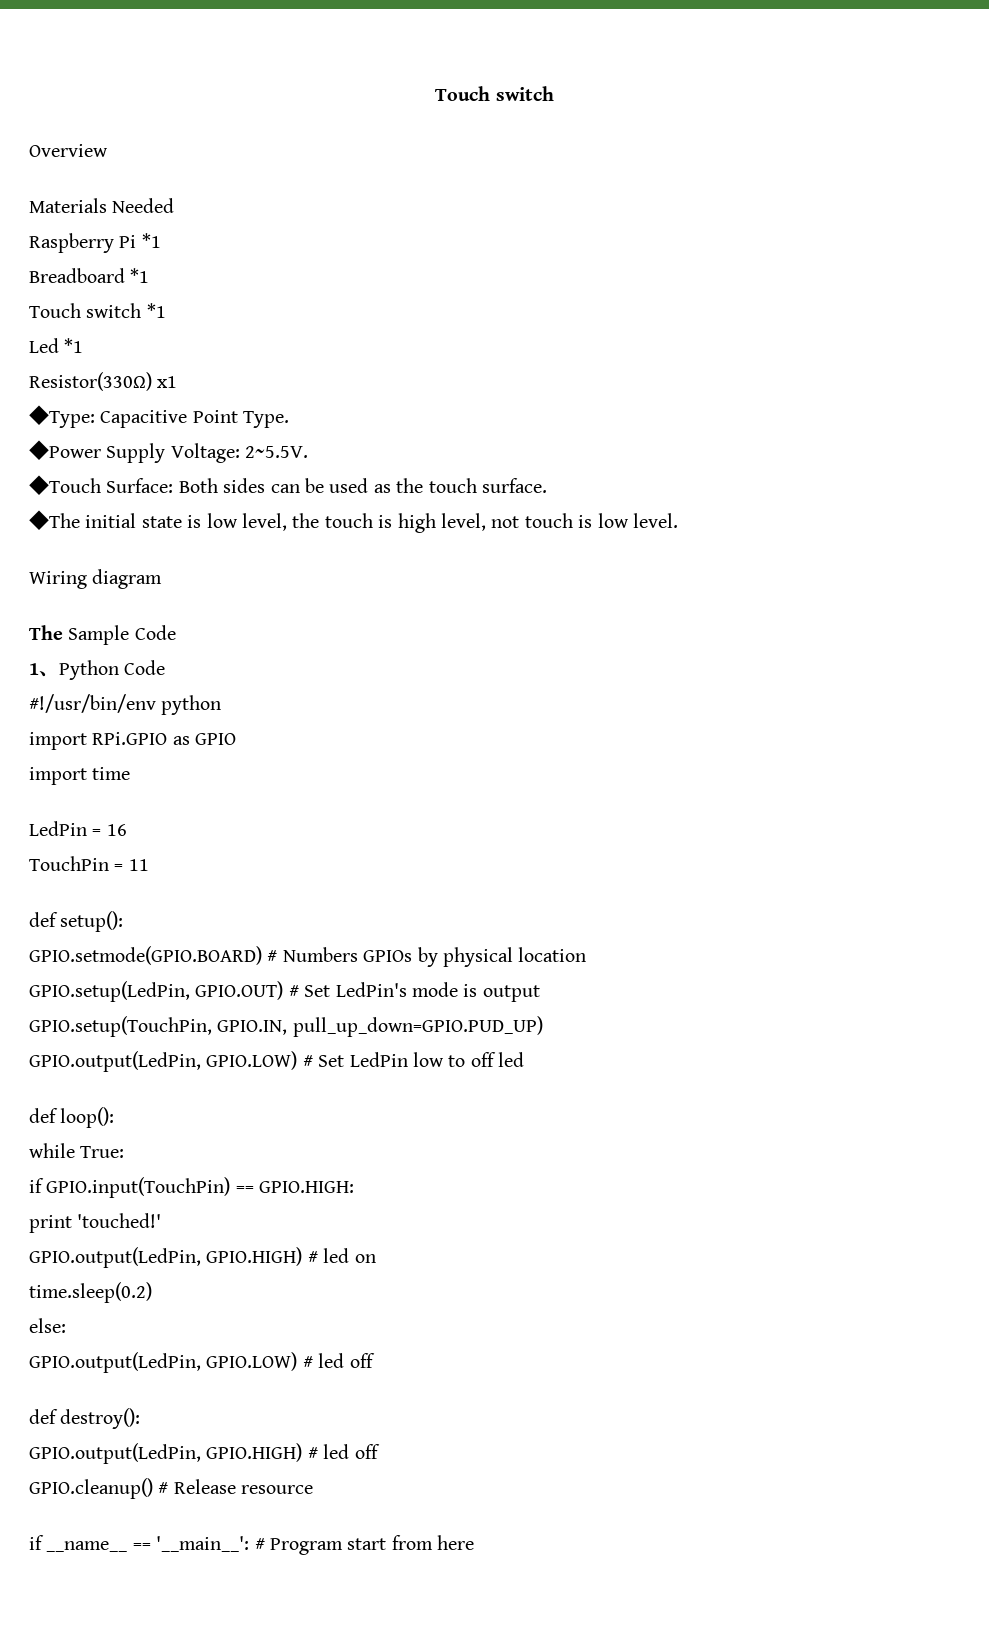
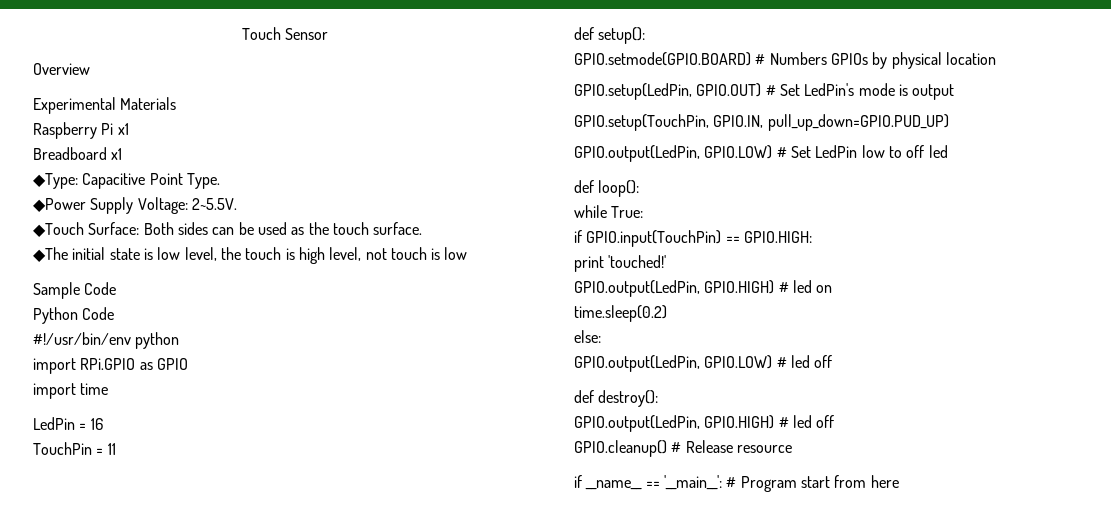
[435,86,554,101] Touch switch -> [241,27,329,40] Touch Sensor
(108, 150) none -> [33,97,116,114] Experimental
[112,198,175,213] Needed -> (177, 103) none
[141,233,161,248] *1 -> [117,123,129,135] x1
[130,268,150,283] [29,303,166,318] [29,338,84,353] [29,372,152,391] *1 // Touch switch *1 // Led *1 // Resistor(330Ω) -> (107, 153) none
[632,513,678,528] [29,569,163,589] [29,625,63,640] level. // Wiring diagram // The -> (468, 253) //
[29,663,59,677] 1、 -> (117, 288) none

